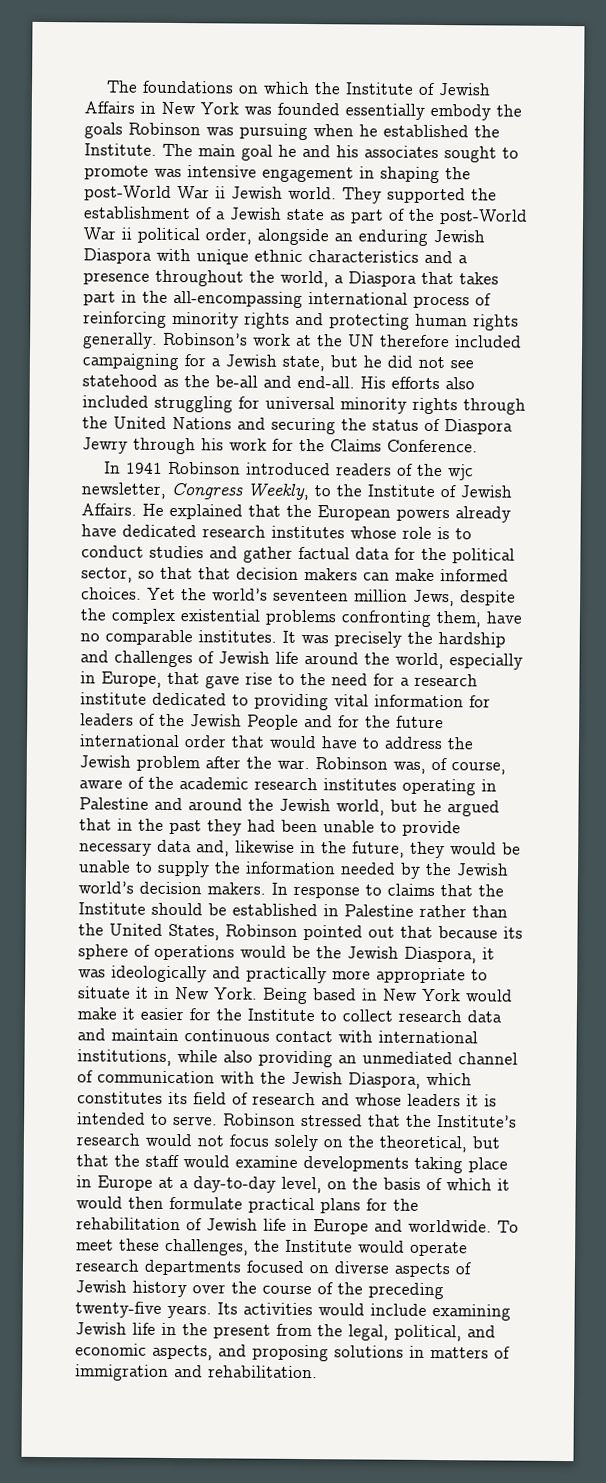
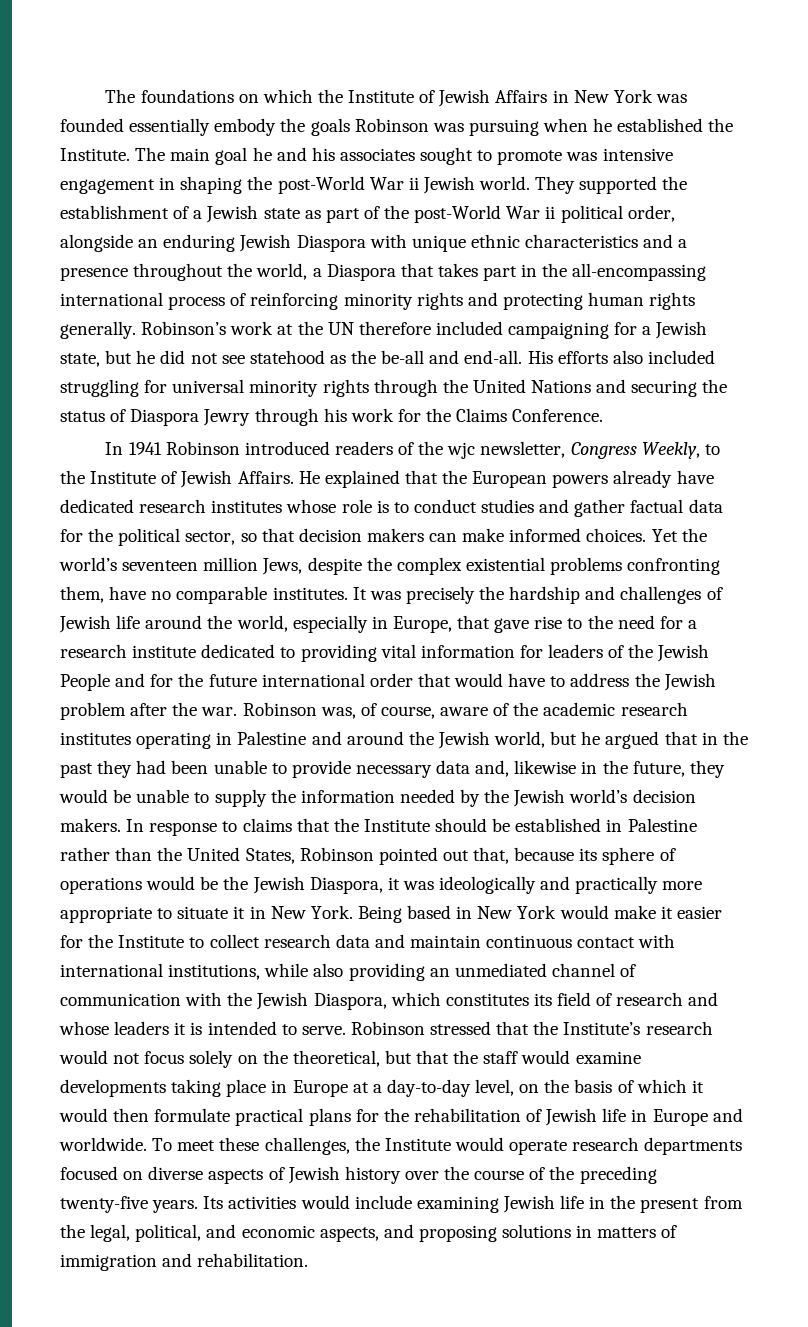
[198,567,231,580] that -> (295, 535) none
[400,925,433,939] that -> [473,847,510,864] that,

